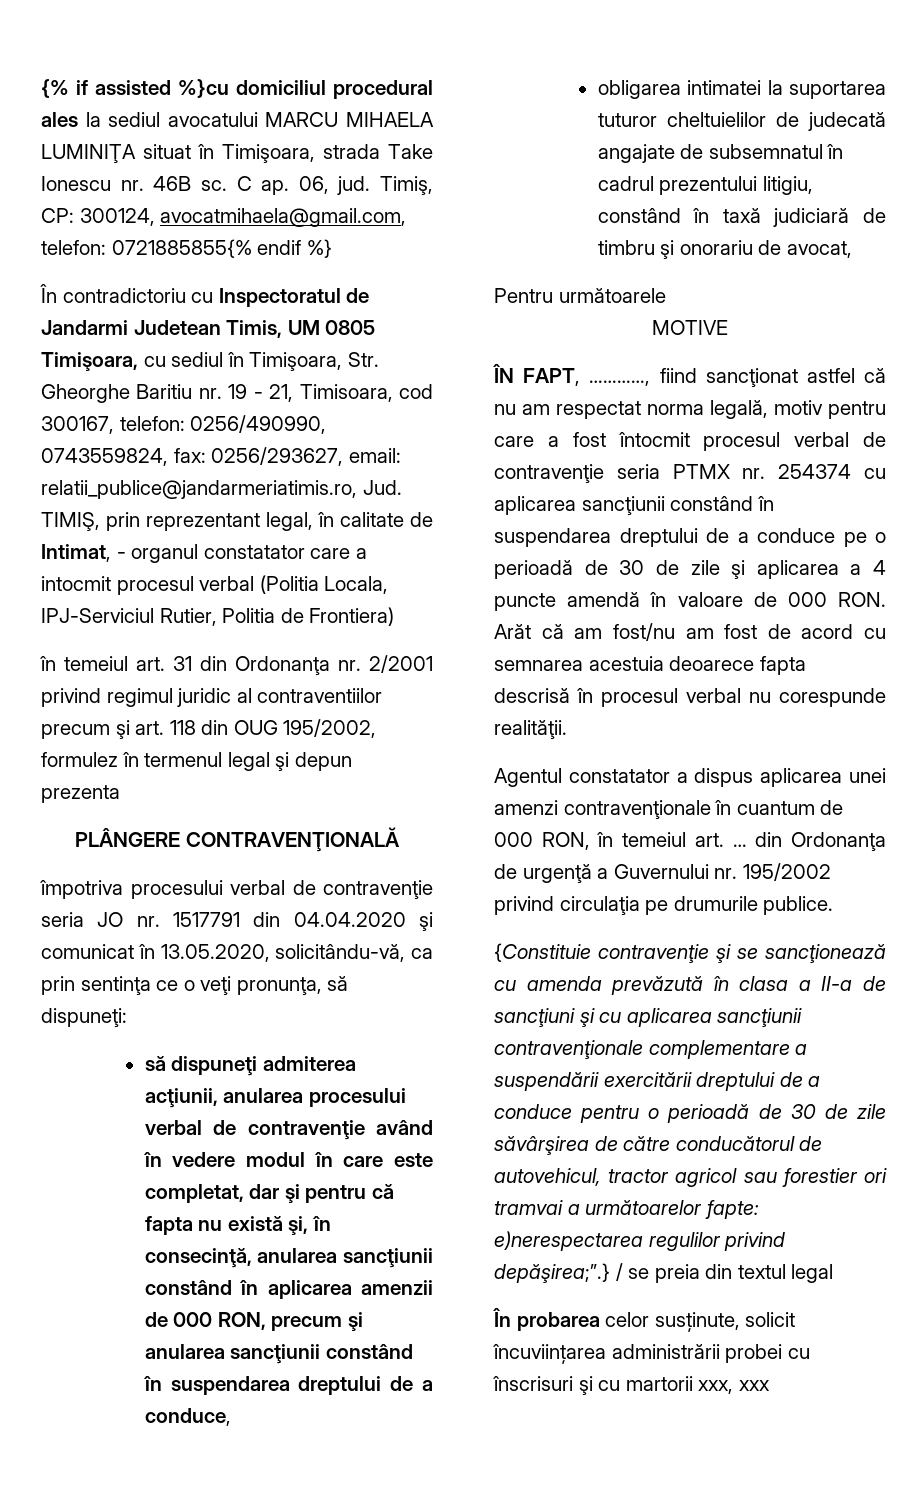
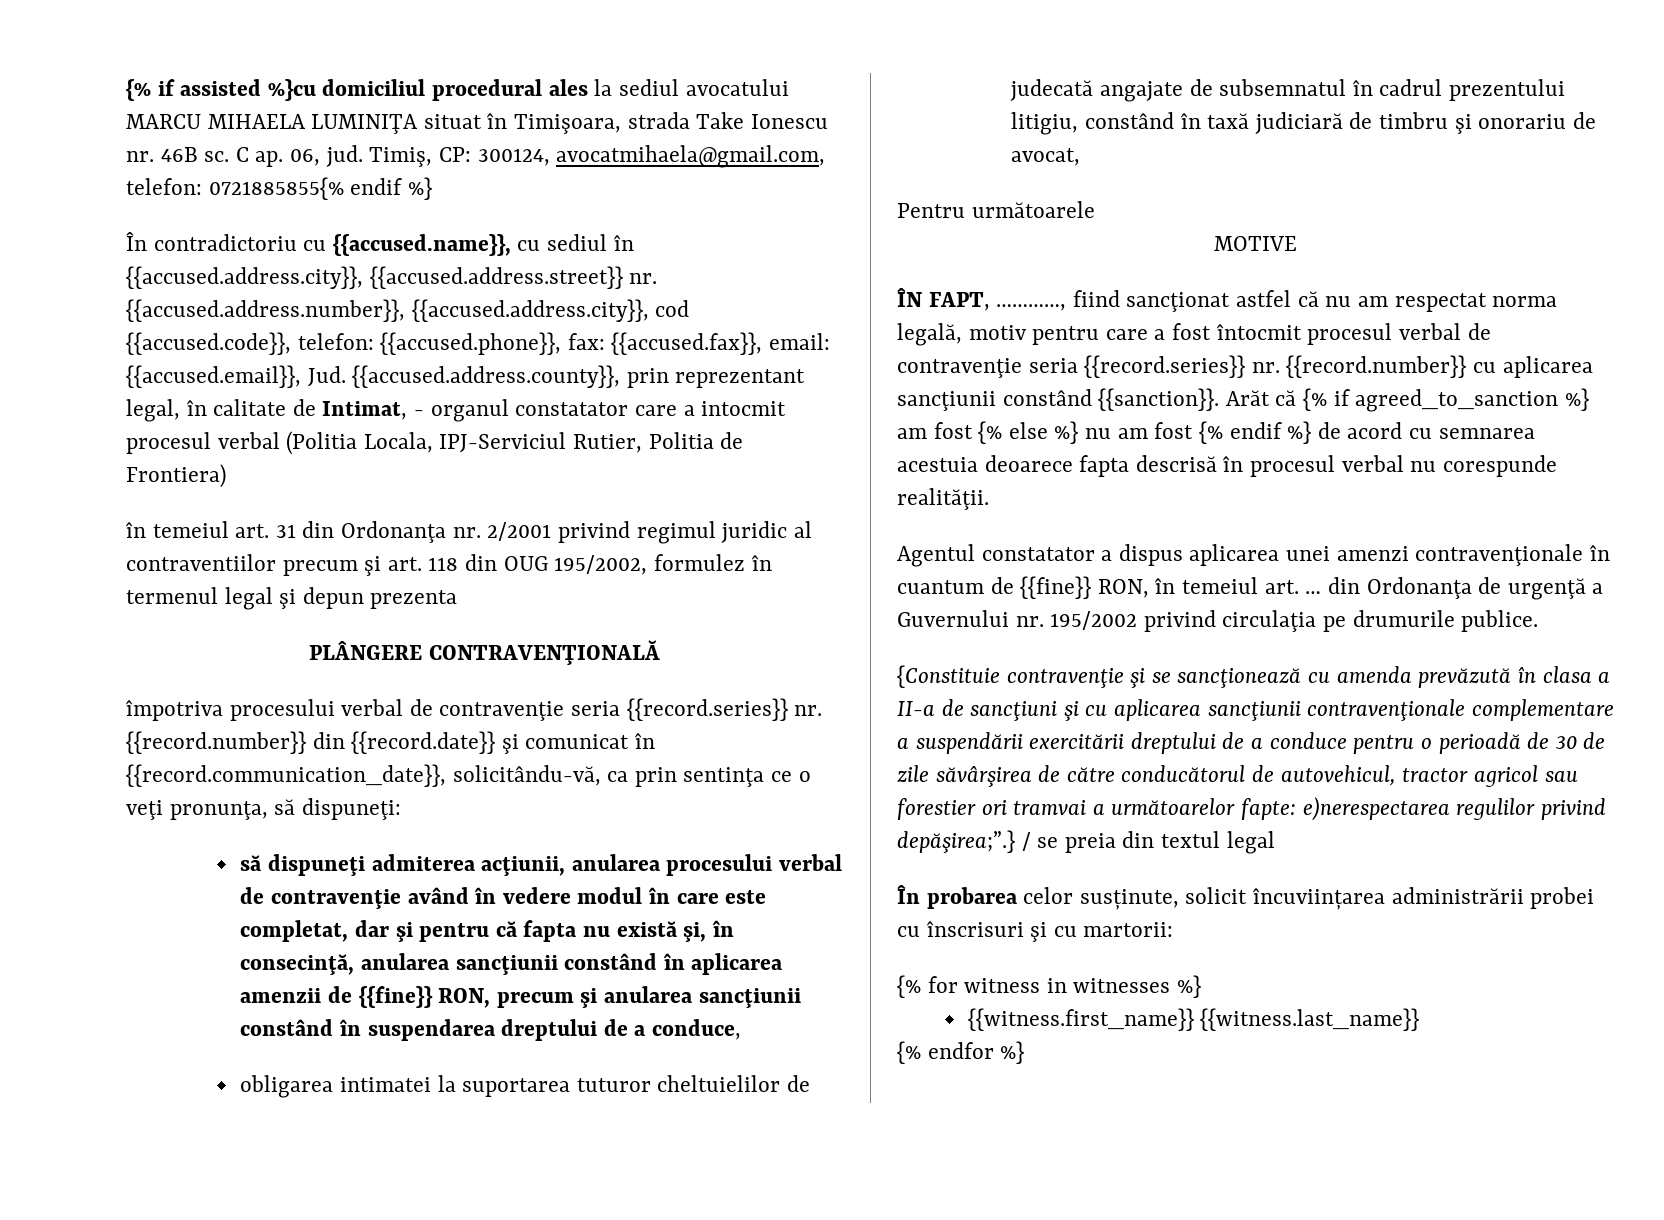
[218,288,370,307] [41,320,376,338] [41,352,379,371] [41,384,433,403] [41,415,327,434] [41,447,401,466] [41,480,402,499] [41,512,100,531] Inspectoratul de Jandarmi Judetean Timis, UM 0805 Timişoara, cu sediul în Timişoara, Str. Gheorghe Baritiu nr. 19 - 21, Timisoara, cod 300167, telefon: 0256/490990, 0743559824, fax: 0256/293627, email: relatii_publice@jandarmeriatimis.ro, Jud. TIMIŞ, -> [332,234,634,256] [126,266,658,289] [126,299,690,322] [126,332,831,355] [126,365,621,388] {{accused.name}}, cu sediul în {{accused.address.city}}, {{accused.address.street}} nr. {{accused.address.number}}, {{accused.address.city}}, cod {{accused.code}}, telefon: {{accused.phone}}, fax: {{accused.fax}}, email: {{accused.email}}, Jud. {{accused.address.county}},
[97,912,406,927] JO nr. 1517791 din 04.04.2020 -> [626,698,823,721] [126,731,496,754] {{record.series}} nr. {{record.number}} din {{record.date}}
[160,944,270,962] 13.05.2020, -> [126,764,446,787] {{record.communication_date}},
[173,1312,213,1327] 000 -> [358,986,433,1008] {{fine}}
[672,464,852,479] PTMX nr. 254374 -> [1084,355,1467,378] {{record.series}} nr. {{record.number}}
[756,496,774,511] [494,528,886,547] [494,560,886,579] [494,592,887,611] [494,623,758,641] în suspendarea dreptului de a conduce pe o perioadă de 30 de zile şi aplicarea a 4 puncte amendă în valoare de 000 RON. Arăt că am fost/nu am fost -> [1098,388,1589,412] [897,421,1312,444] {{sanction}}. Arăt că {% if agreed_to_sanction %} am fost {% else %} nu am fost {% endif %}
[494,832,533,847] 000 -> [1020,576,1092,599] {{fine}}
[625,1376,770,1394] martorii xxx, xxx -> [1083,922,1174,937] [897,975,1202,998] [967,1008,1420,1031] [897,1041,1025,1064] martorii: // {% for witness in witnesses %} // {{witness.first_name}} {{witness.last_name}} // {% endfor %}

